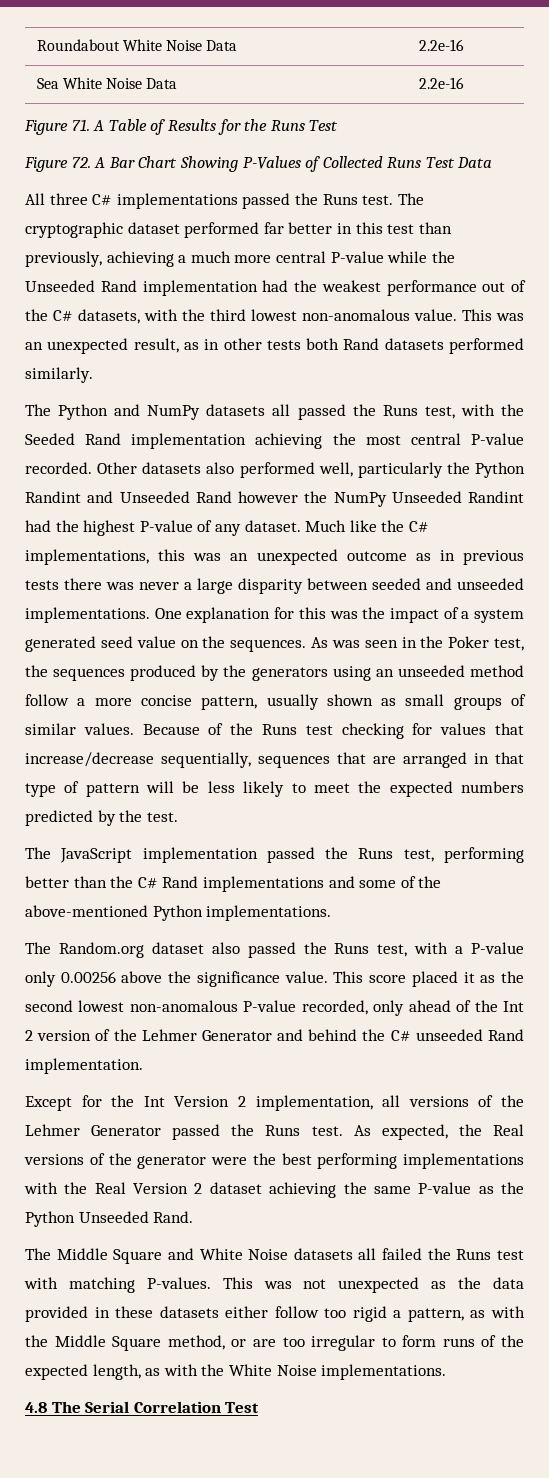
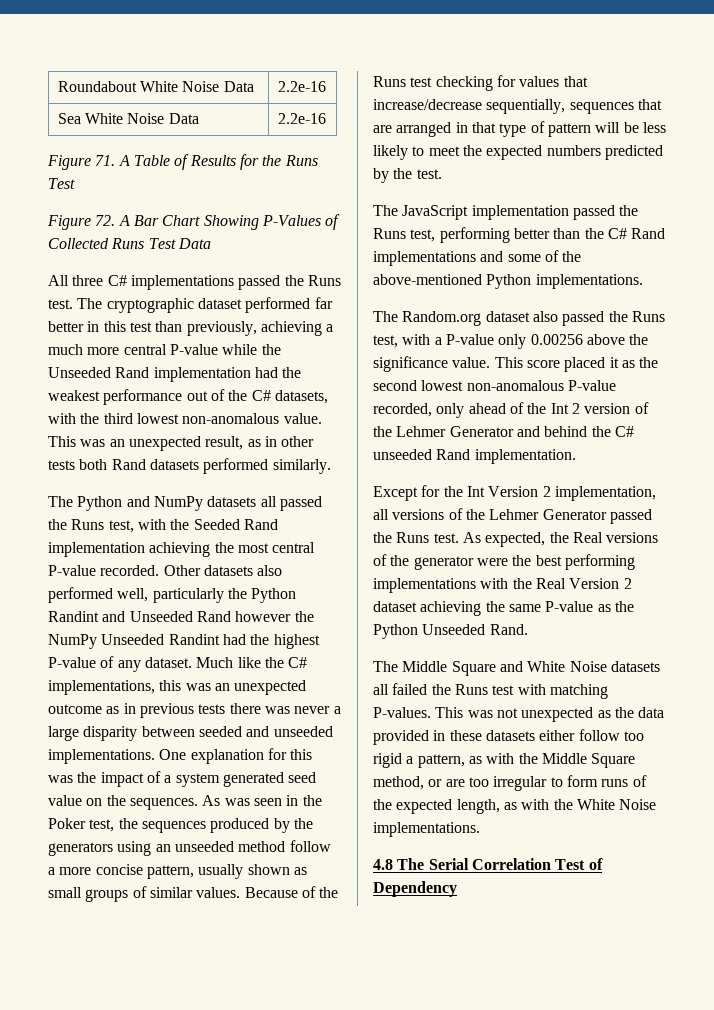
(260, 1407) none -> [588,858,603,870] [373,881,457,897] of Dependency

